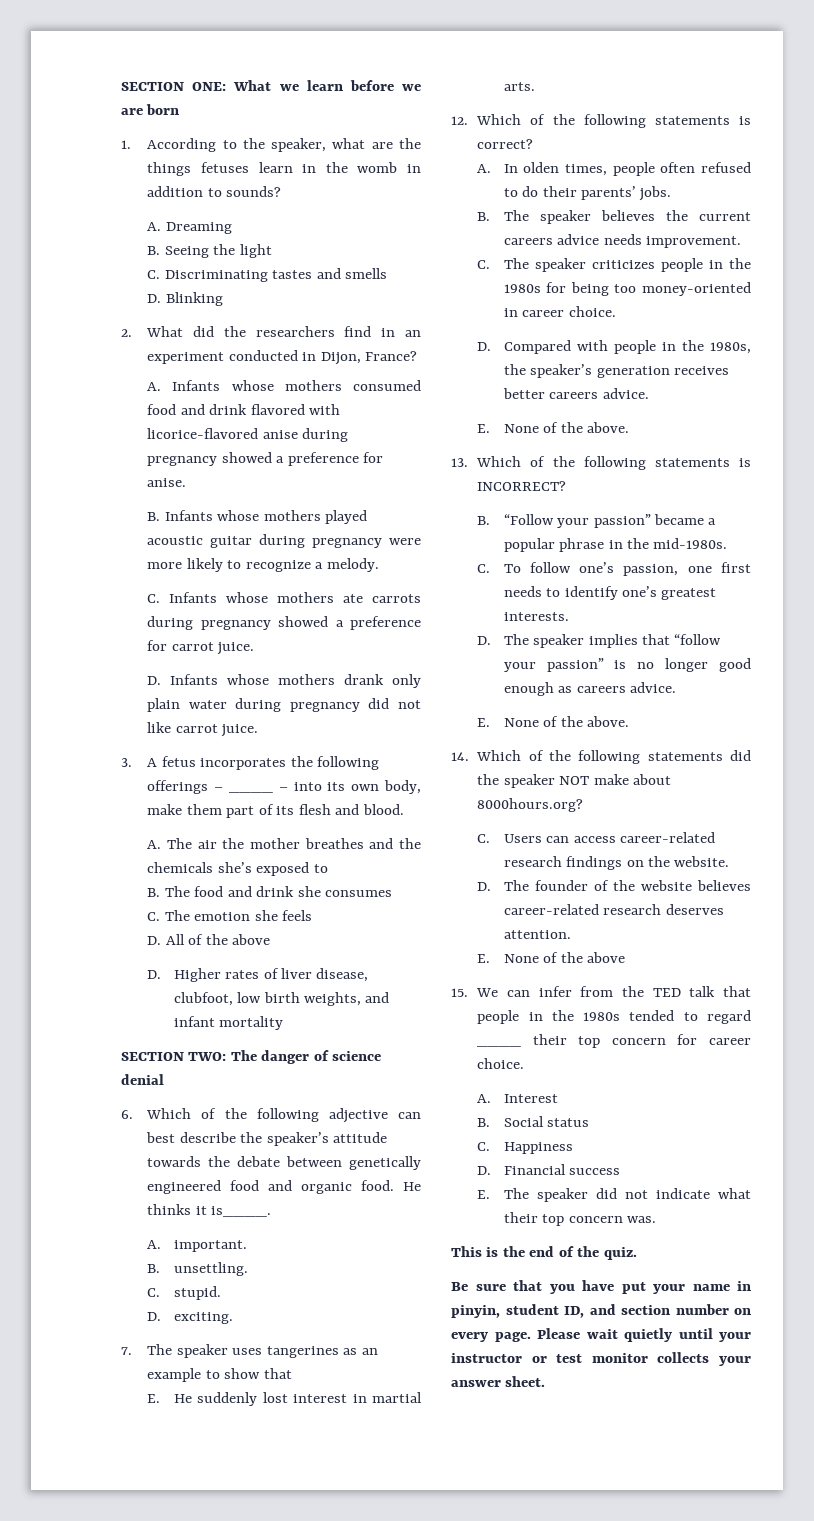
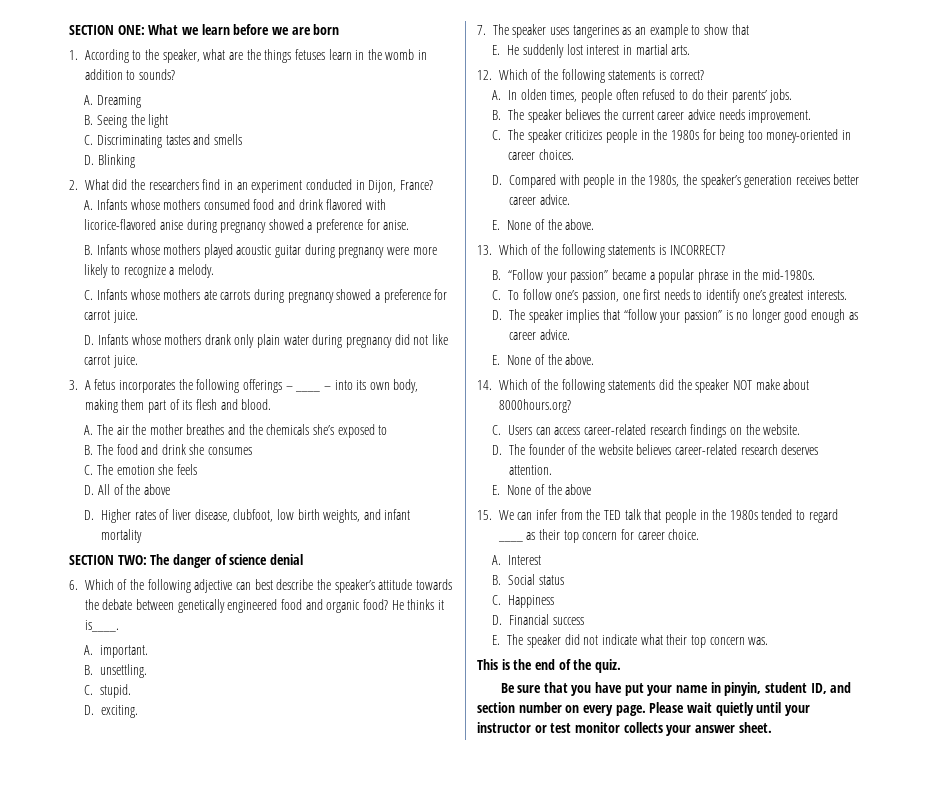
[147,804,183,815] make -> [84,399,118,413] making
[361,1180,395,1191] food. -> [362,599,388,610] food?
[503,238,553,245] careers -> [657,112,685,120] career
[568,306,616,317] choice. -> [538,149,574,160] choices.
[549,392,599,399] careers -> [508,197,536,205] career
[576,686,626,693] careers -> [508,332,536,340] career
(522, 1046) none -> [526,532,536,540] as

